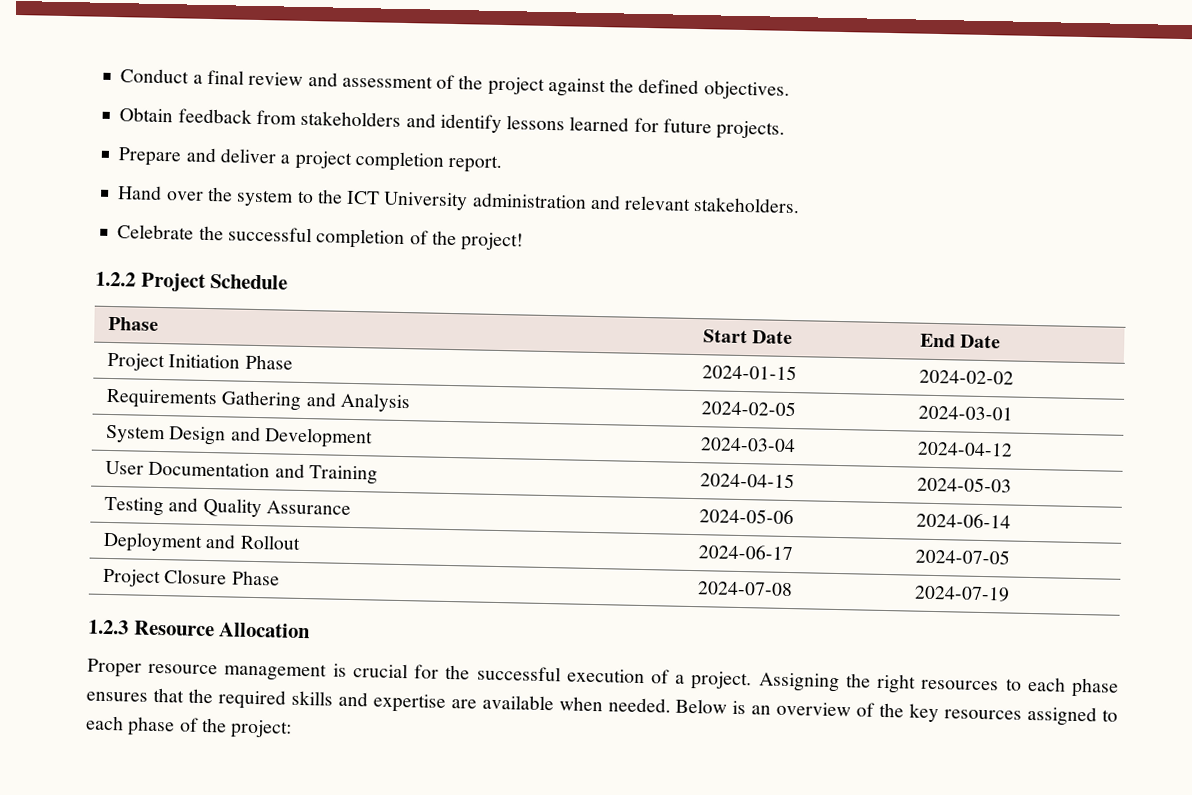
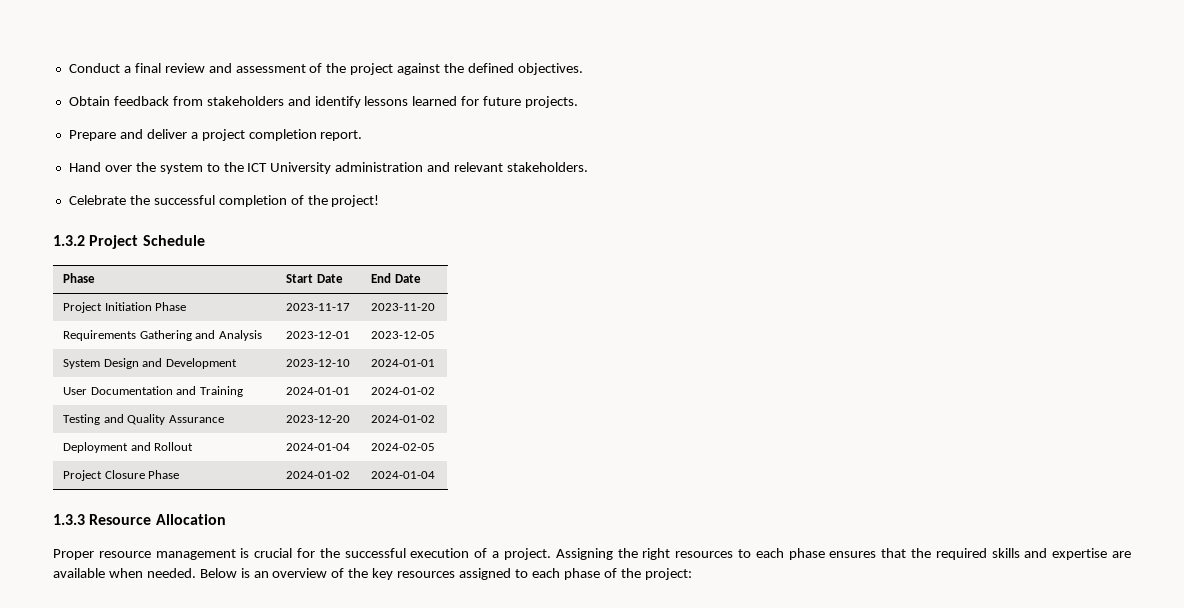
[95,271,136,287] 1.2.2 -> [53,235,85,246] 1.3.2
[701,364,797,381] [918,369,1014,385] 2024-01-15 | 2024-02-02 -> [286,303,351,311] [371,303,436,311] 2023-11-17 | 2023-11-20
[700,400,796,417] [917,405,1013,421] 2024-02-05 | 2024-03-01 -> [286,331,351,339] [371,331,436,339] 2023-12-01 | 2023-12-05
[699,437,796,453] [916,441,1013,457] 2024-03-04 | 2024-04-12 -> [286,359,351,367] [371,359,436,367] 2023-12-10 | 2024-01-01
[699,472,795,489] [916,476,1012,493] 2024-04-15 | 2024-05-03 -> [286,387,351,395] [371,387,436,395] 2024-01-01 | 2024-01-02
[698,508,794,525] [915,512,1011,529] 2024-05-06 | 2024-06-14 -> [286,415,351,423] [371,415,436,423] 2023-12-20 | 2024-01-02
[697,544,793,561] [914,548,1010,565] 2024-06-17 | 2024-07-05 -> [286,443,351,451] [371,443,436,451] 2024-01-04 | 2024-02-05
[696,581,793,597] [913,585,1010,602] [88,619,129,635] 2024-07-08 | 2024-07-19 // 1.2.3 -> [286,471,351,479] [371,471,436,479] [53,514,85,525] 2024-01-02 | 2024-01-04 // 1.3.3

